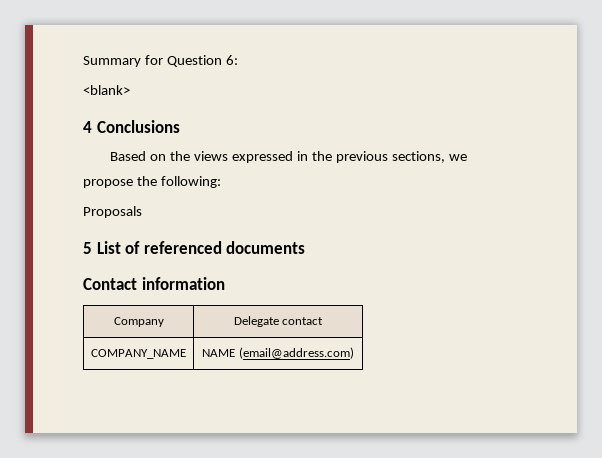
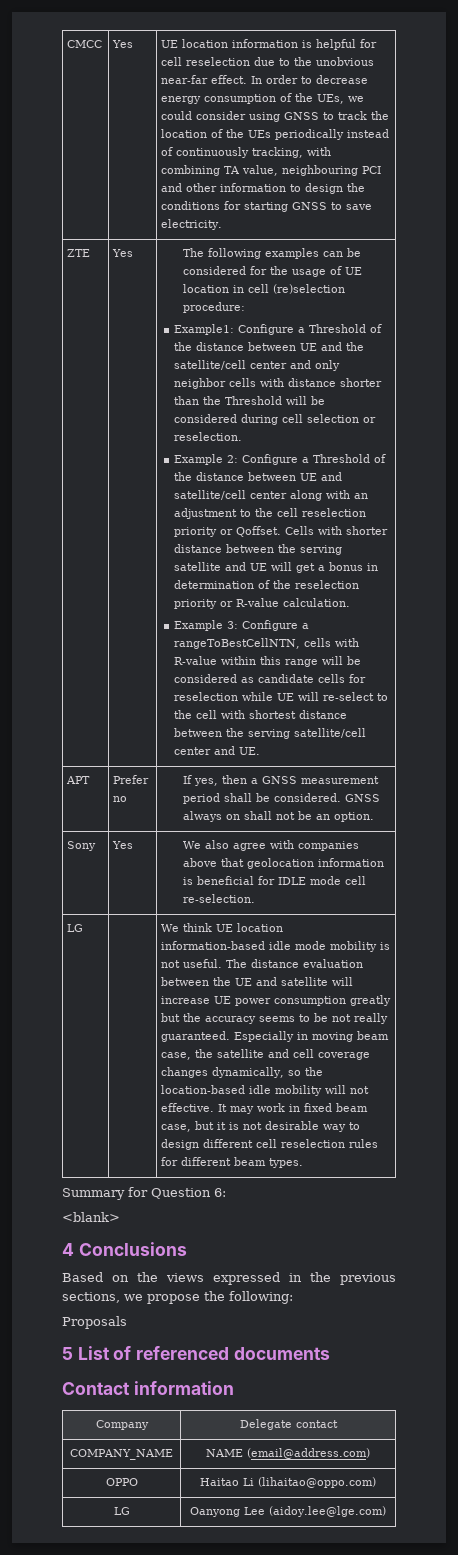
(83, 61) none -> [67,40,103,48] [112,40,134,48] [161,39,378,50] [161,57,375,66] [161,75,369,84] [161,93,365,104] [161,111,390,122] [161,129,390,140] [161,147,332,158] [161,165,382,176] [161,183,366,194] [161,201,373,212] [161,219,223,230] [67,249,91,257] [112,249,134,257] [182,248,361,259] [182,266,362,277] [182,284,345,294] [182,302,245,313] [173,324,382,335] [173,342,364,351] [173,360,340,371] [173,378,382,389] [173,396,325,405] [173,414,376,425] [173,432,242,441] [173,454,386,465] [173,472,342,481] [173,490,368,501] [173,508,366,519] [173,526,388,537] [173,544,342,555] [173,562,378,573] [173,580,359,589] [173,598,350,609] [173,620,309,631] [173,638,359,649] [173,656,361,667] [173,674,366,683] [173,692,388,701] [173,710,347,719] [173,728,366,739] [173,746,260,755] [66,776,91,784] [113,775,150,784] [113,796,128,802] [182,775,379,786] [182,793,380,804] [182,811,374,822] [67,841,97,851] [112,841,134,849] [182,840,359,851] [182,858,384,869] [182,876,366,885] [182,894,255,903] [67,924,84,932] [161,923,284,932] [161,941,391,952] [161,959,364,968] [161,977,354,986] [161,995,392,1006] [161,1013,389,1024] [161,1031,390,1042] [161,1049,371,1060] [161,1067,324,1078] [161,1085,370,1096] [161,1103,369,1114] [161,1121,361,1132] [161,1139,379,1150] [161,1157,304,1168] CMCC | Yes | UE location information is helpful for cell reselection due to the unobvious near-far effect. In order to decrease energy consumption of the UEs, we could consider using GNSS to track the location of the UEs periodically instead of continuously tracking, with combining TA value, neighbouring PCI and other information to design the conditions for starting GNSS to save electricity. // ZTE | Yes | The following examples can be considered for the usage of UE location in cell (re)selection procedure: // Example1: Configure a Threshold of the distance between UE and the satellite/cell center and only neighbor cells with distance shorter than the Threshold will be considered during cell selection or reselection. // Example 2: Configure a Threshold of the distance between UE and satellite/cell center along with an adjustment to the cell reselection priority or Qoffset. Cells with shorter distance between the serving satellite and UE will get a bonus in determination of the reselection priority or R-value calculation. // Example 3: Configure a rangeToBestCellNTN, cells with R-value within this range will be considered as candidate cells for reselection while UE will re-select to the cell with shortest distance between the serving satellite/cell center and UE. // APT | Prefer no | If yes, then a GNSS measurement period shall be considered. GNSS always on shall not be an option. // Sony | Yes | We also agree with companies above that geolocation information is beneficial for IDLE mode cell re-selection. // LG | | We think UE location information-based idle mode mobility is not useful. The distance evaluation between the UE and satellite will increase UE power consumption greatly but the accuracy seems to be not really guaranteed. Especially in moving beam case, the satellite and cell coverage changes dynamically, so the location-based idle mobility will not effective. It may work in fixed beam case, but it is not desirable way to design different cell reselection rules for different beam types. //
(354, 353) none -> [105,1478,138,1486] [200,1477,376,1488] [113,1507,130,1515] [190,1506,387,1517] // OPPO | Haitao Li (lihaitao@oppo.com) // LG | Oanyong Lee (aidoy.lee@lge.com)

